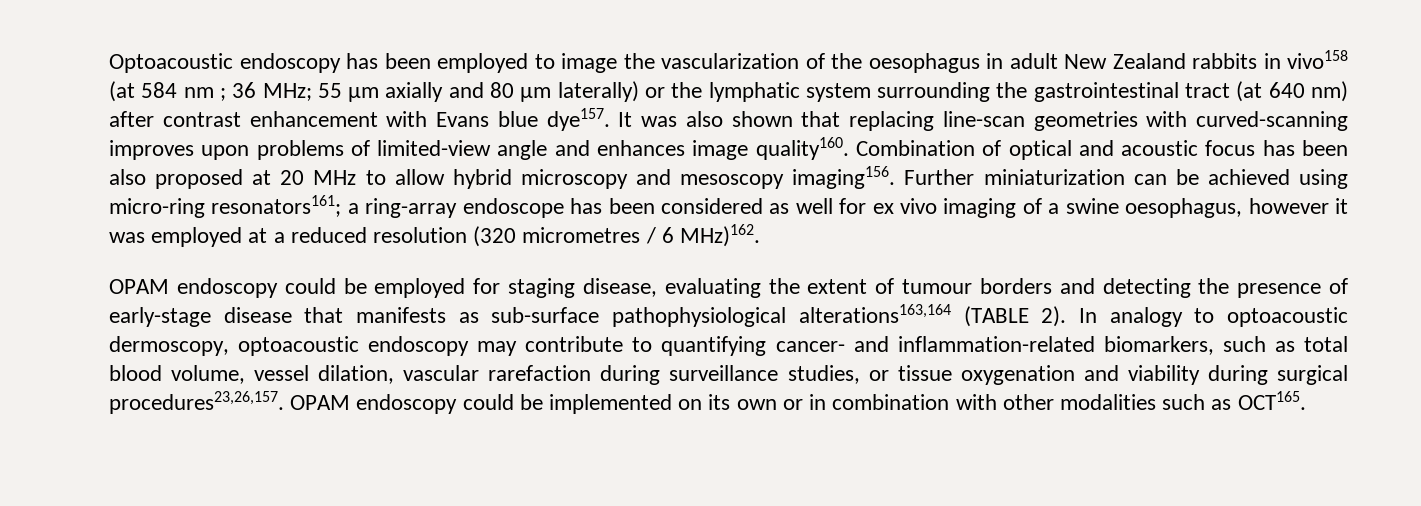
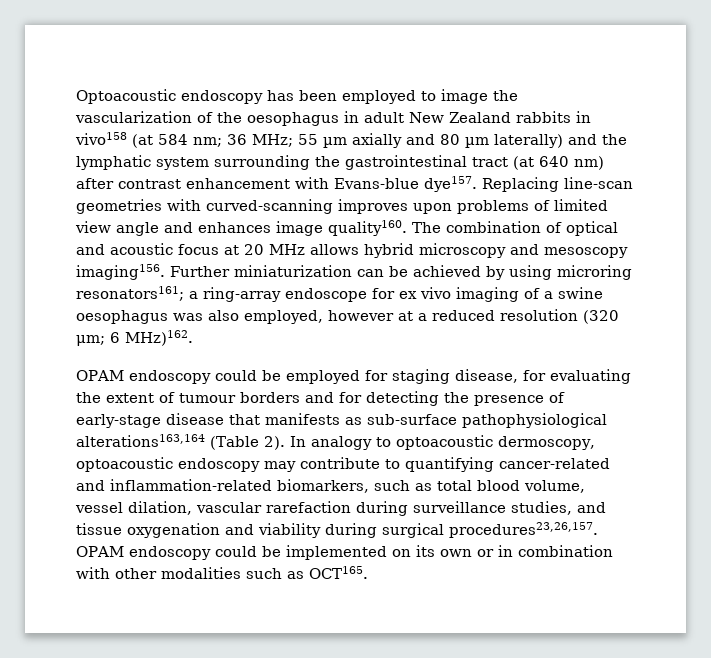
[183,87,226,101] nm ; -> [193,137,222,147] nm;
[644,87,665,98] or -> [568,134,597,145] and
[436,108,934,131] Evans blue dye157. It was also shown that replacing -> [334,176,559,192] Evans-blue dye157. Replacing
[377,140,492,156] limited-view -> [554,199,608,211] [75,221,111,233] limited view
[855,140,975,156] Combination -> [412,221,541,233] The combination
[1262,140,1348,156] [109,169,244,189] has been also proposed -> (219, 249) none
[365,169,445,185] to allow -> [310,244,359,255] allows
[1298,169,1348,189] [109,198,205,218] using micro-ring -> [486,265,632,280] by using microring
[570,198,833,214] has been considered as well -> (367, 295) none
[1125,198,1349,218] [109,227,243,247] oesophagus, however it was employed -> [76,310,394,324] oesophagus was also employed, however
[522,227,656,244] micrometres / -> [76,335,105,346] μm;
(657, 287) none -> [522,370,546,381] for
(1095, 286) none -> [339,392,362,403] for
[963,306,1029,327] (TABLE -> [210,436,259,450] (Table
[775,341,845,352] cancer- -> [499,458,610,469] cancer-related
[868,370,889,381] or -> [577,502,606,513] and

